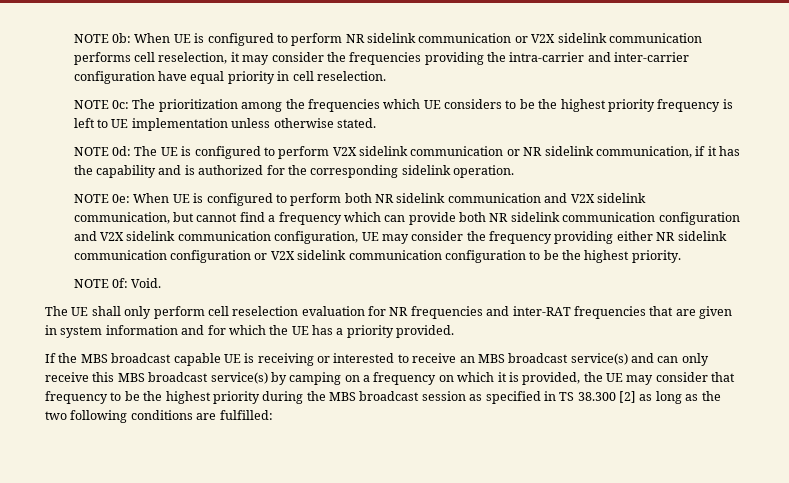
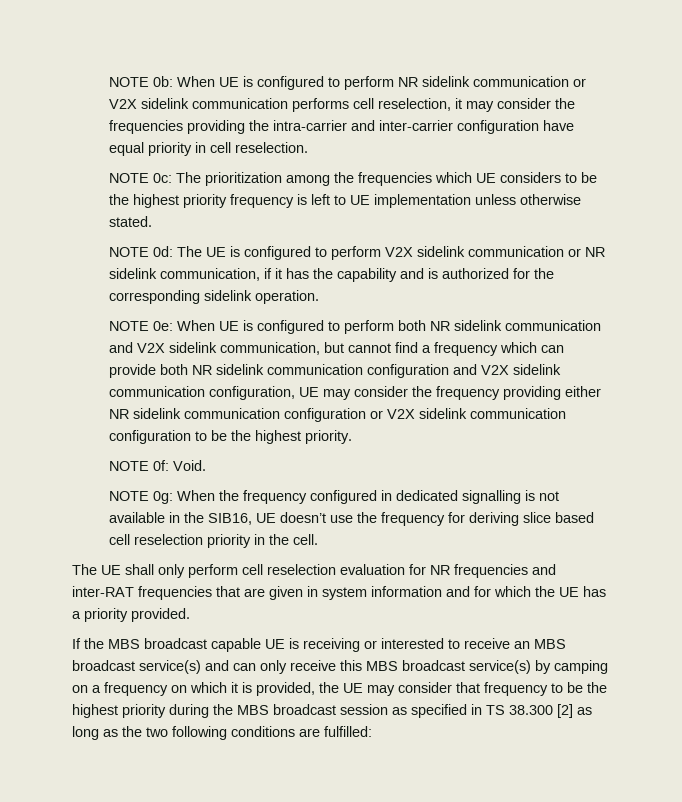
(162, 283) none -> [108,490,559,504] [108,512,594,526] [108,534,318,548] // NOTE 0g: When the frequency configured in dedicated signalling is not available in the SIB16, UE doesn’t use the frequency for deriving slice based cell reselection priority in the cell.

